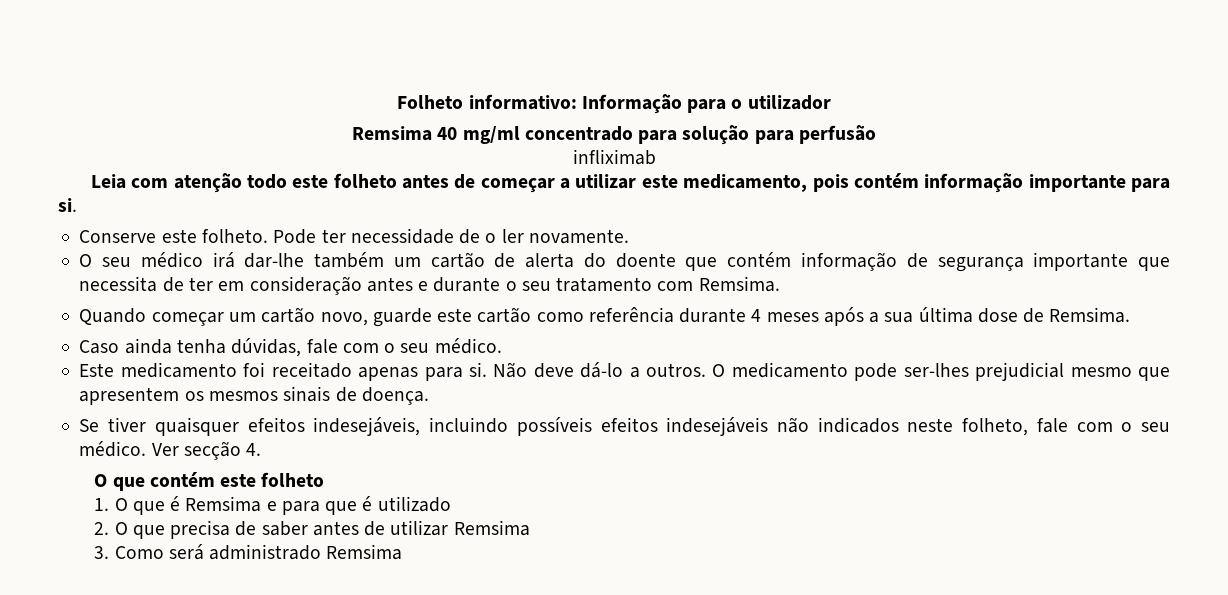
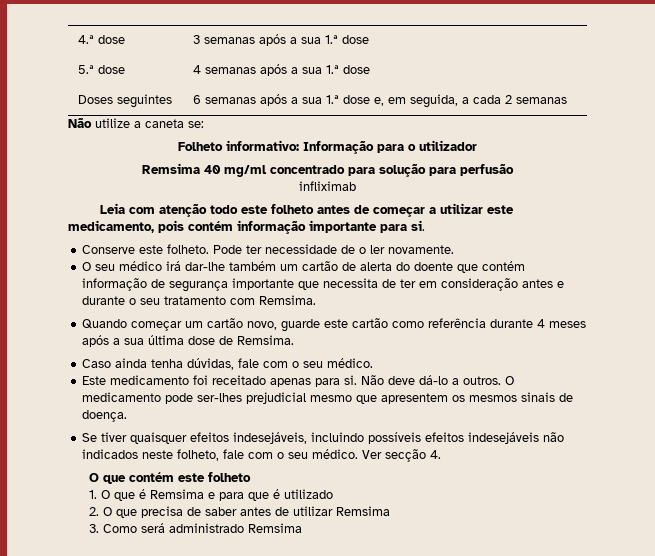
(397, 102) none -> [77,35,125,44] [192,34,369,46] [77,65,125,74] [192,64,370,76] [77,94,172,108] [192,94,567,108] [68,118,204,128] 4.ª dose | 3 semanas após a sua 1.ª dose // 5.ª dose | 4 semanas após a sua 1.ª dose // Doses seguintes | 6 semanas após a sua 1.ª dose e, em seguida, a cada 2 semanas // Não utilize a caneta se: //

